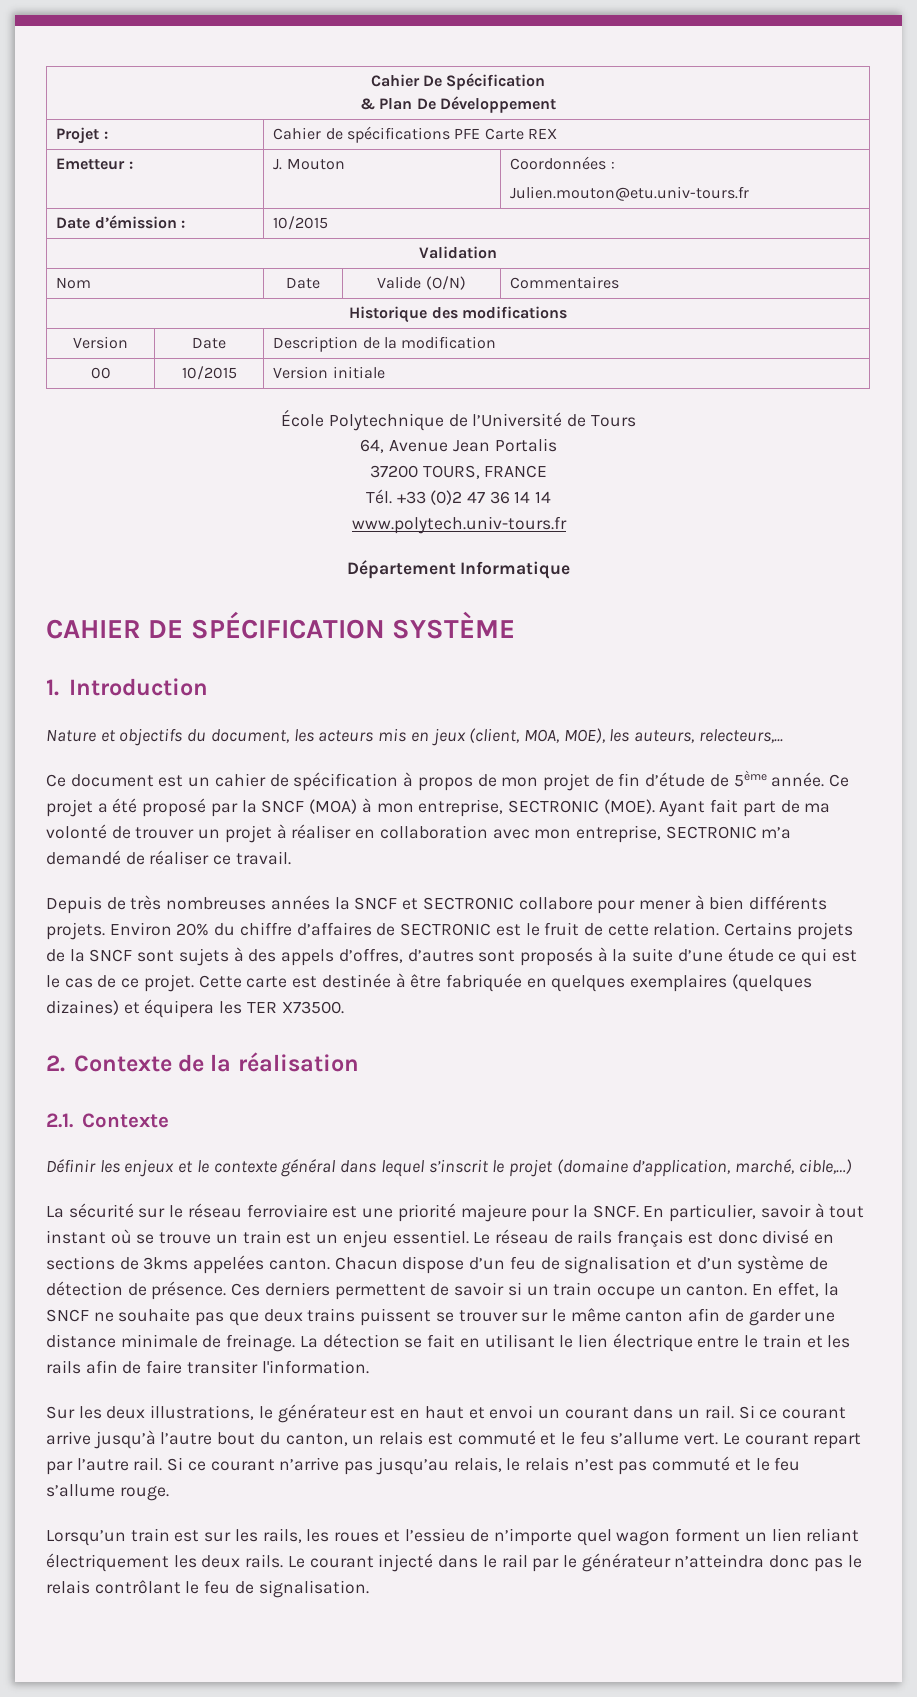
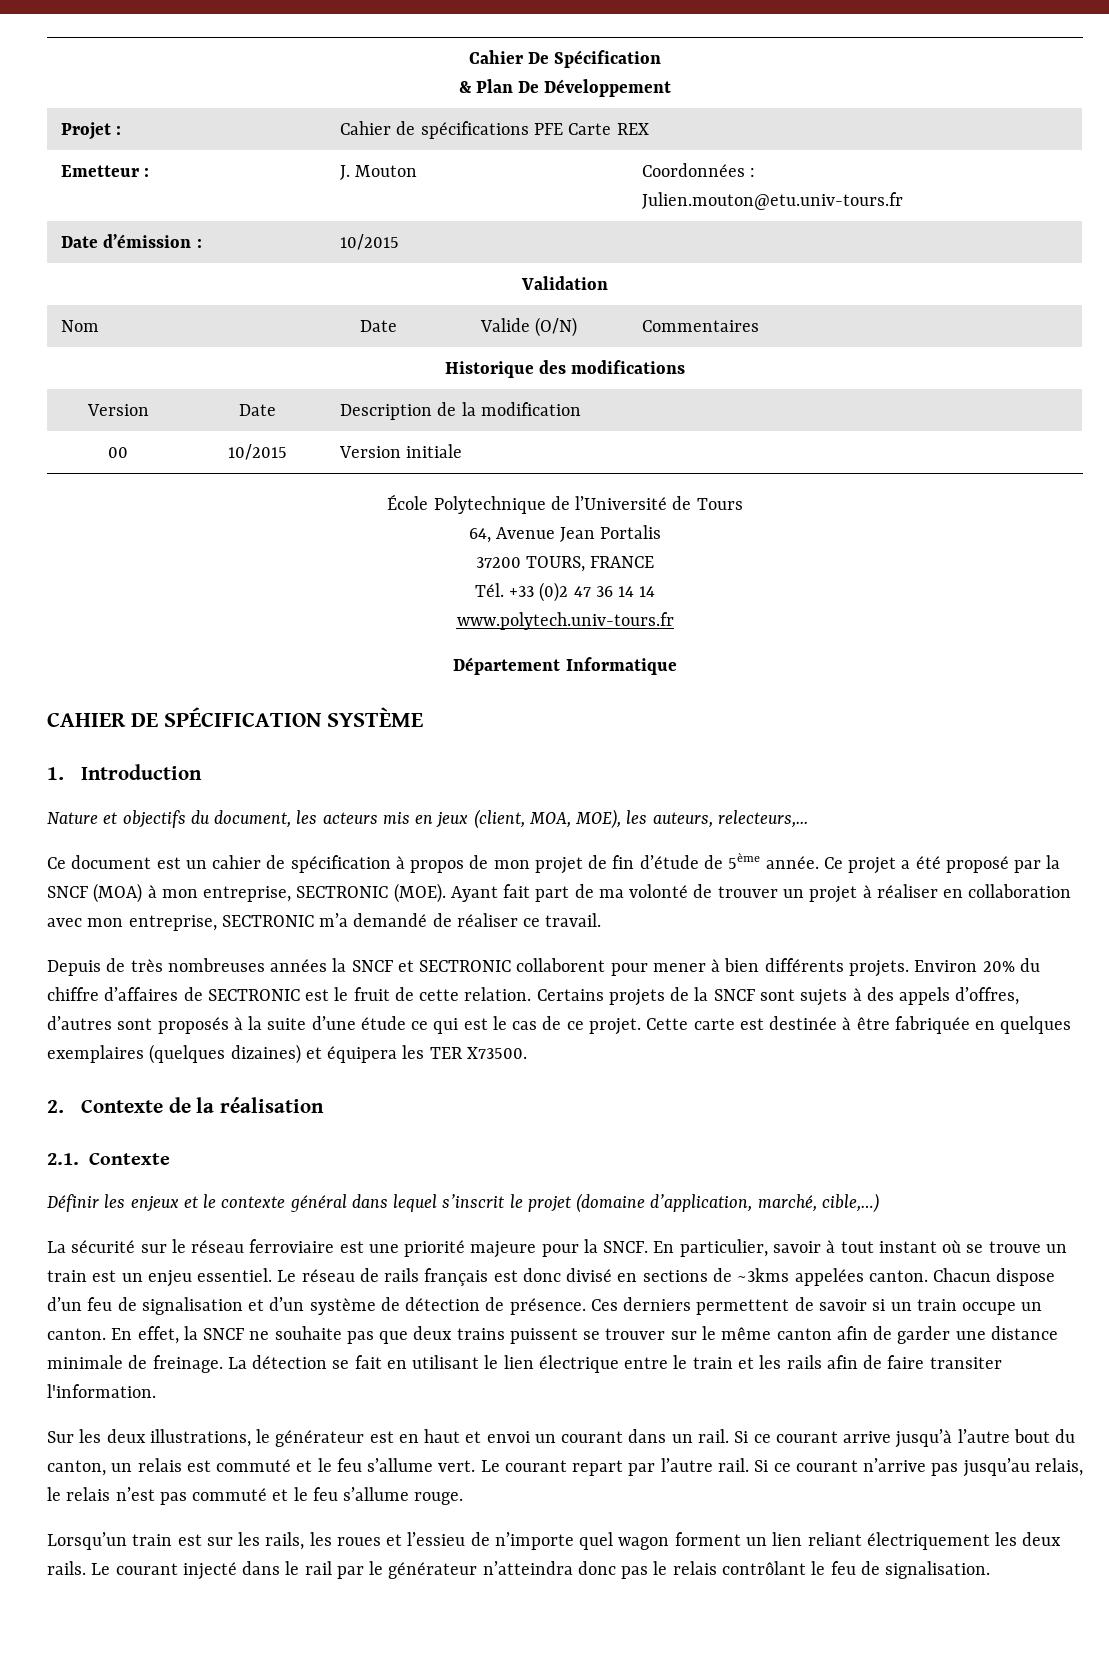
[518,897,593,910] collabore -> [516,958,606,972] collaborent
[143,1257,189,1270] 3kms -> [737,1268,790,1282] ~3kms

